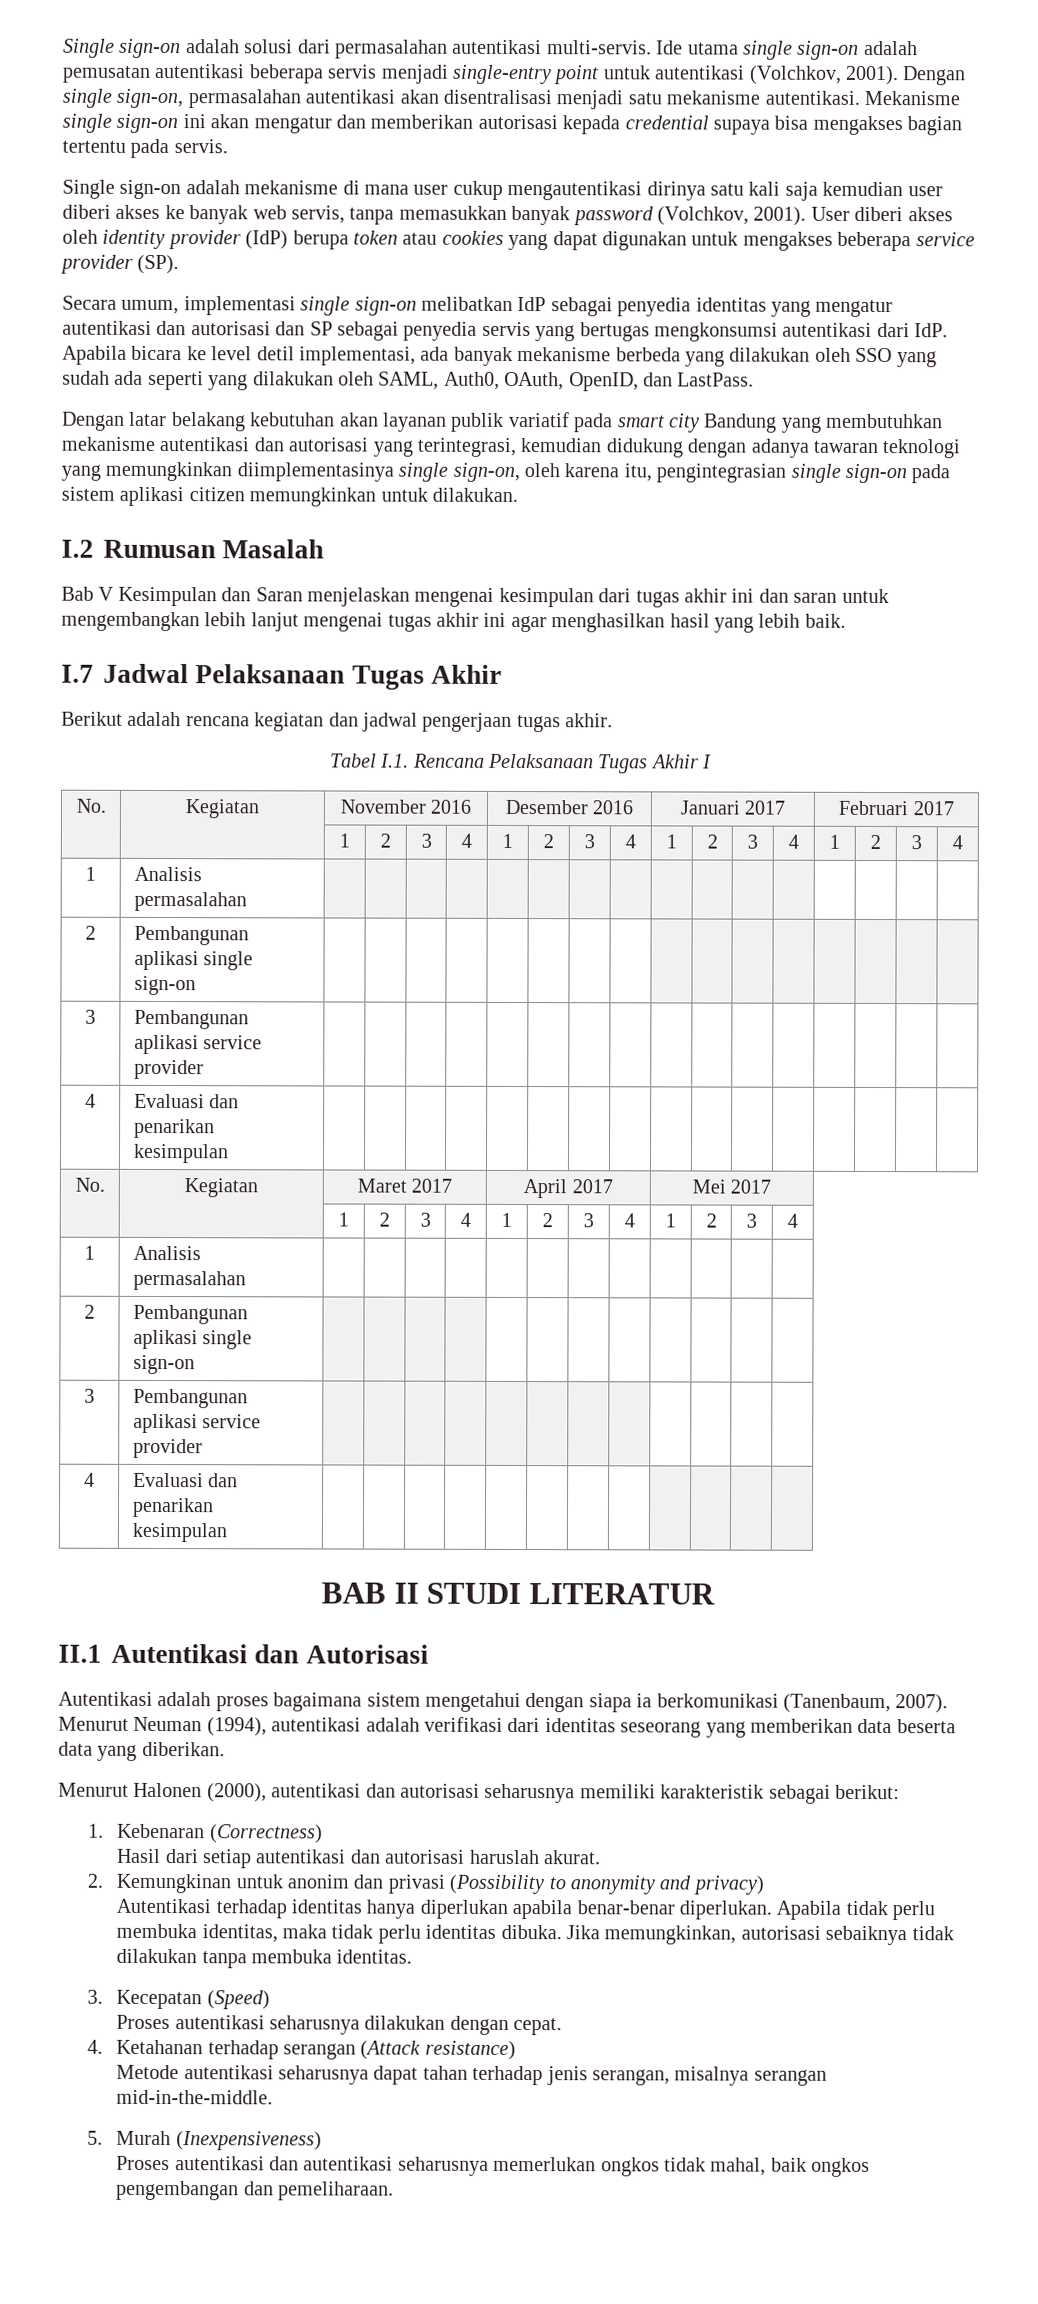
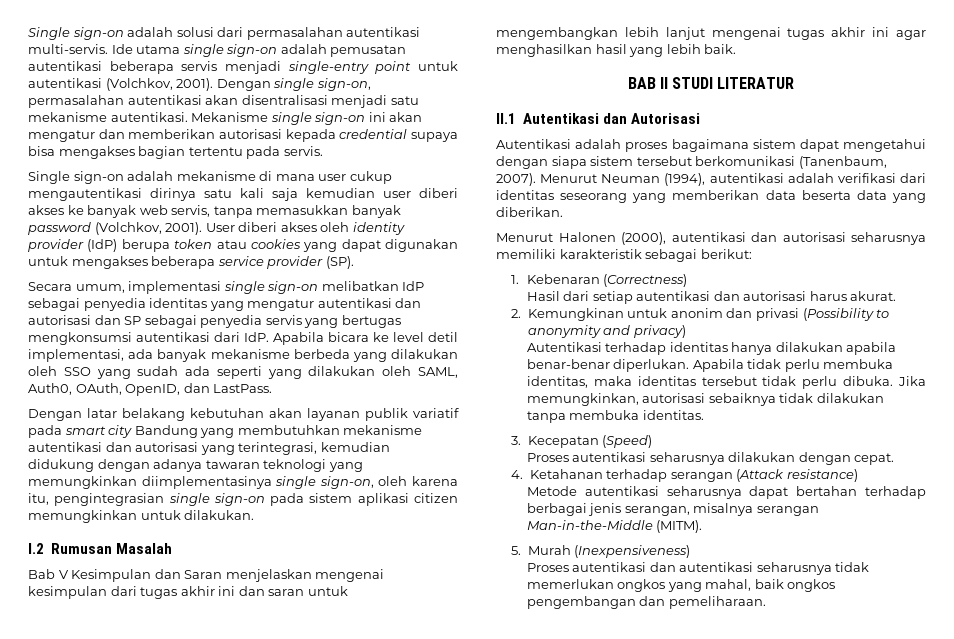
[61,663,502,690] [61,711,614,733] [329,753,713,774] [75,798,106,813] [185,799,259,819] [339,799,472,814] [504,799,634,815] [679,800,786,815] [838,800,954,816] [339,833,350,848] [380,833,391,848] [420,833,432,848] [461,833,472,848] [502,833,513,848] [543,834,554,849] [584,834,595,849] [625,834,636,849] [666,834,677,849] [706,834,718,849] [747,834,758,849] [788,834,799,849] [829,834,840,849] [870,834,881,850] [911,835,922,850] [952,835,963,850] [85,866,96,881] [133,866,202,882] [133,891,247,912] [85,925,96,940] [133,925,249,946] [133,950,254,971] [133,975,196,996] [85,1009,96,1024] [133,1009,249,1030] [133,1034,263,1055] [133,1059,204,1080] [85,1093,96,1108] [133,1093,240,1109] [133,1118,215,1139] [132,1143,229,1164] [74,1177,105,1192] [184,1178,258,1198] [356,1178,453,1193] [523,1179,613,1199] [691,1179,772,1194] [338,1212,349,1227] [379,1212,390,1227] [419,1212,431,1227] [460,1212,471,1227] [501,1212,512,1227] [542,1213,553,1228] [583,1213,594,1228] [624,1213,635,1228] [665,1213,676,1228] [705,1213,717,1228] [746,1213,757,1228] [787,1213,798,1228] [84,1245,95,1260] [132,1245,201,1261] [132,1270,246,1291] [84,1304,95,1319] [132,1304,248,1325] [132,1329,253,1350] [132,1354,195,1375] [84,1388,95,1403] [132,1388,248,1409] [132,1413,262,1434] [132,1438,203,1459] [84,1472,95,1487] [132,1472,239,1488] [131,1497,214,1518] [131,1522,227,1543] // I.7 Jadwal Pelaksanaan Tugas Akhir // Berikut adalah rencana kegiatan dan jadwal pengerjaan tugas akhir. // Tabel I.1. Rencana Pelaksanaan Tugas Akhir I // No. | Kegiatan | November 2016 | Desember 2016 | Januari 2017 | Februari 2017 // | | 1 | 2 | 3 | 4 | 1 | 2 | 3 | 4 | 1 | 2 | 3 | 4 | 1 | 2 | 3 | 4 // 1 | Analisis permasalahan | | | | | | | | | | | | | | | | // 2 | Pembangunan aplikasi single sign-on | | | | | | | | | | | | | | | | // 3 | Pembangunan aplikasi service provider | | | | | | | | | | | | | | | | // 4 | Evaluasi dan penarikan kesimpulan | | | | | | | | | | | | | | | | // No. | Kegiatan | Maret 2017 | April 2017 | Mei 2017 // | | 1 | 2 | 3 | 4 | 1 | 2 | 3 | 4 | 1 | 2 | 3 | 4 // 1 | Analisis permasalahan | | | | | | | | | | | | // 2 | Pembangunan aplikasi single sign-on | | | | | | | | | | | | // 3 | Pembangunan aplikasi service provider | | | | | | | | | | | | // 4 | Evaluasi dan penarikan kesimpulan | | | | | | | | | | | | -> (737, 49) none
(421, 1699) none -> [799,139,839,152] dapat
[636,1693,653,1708] ia -> [590,156,692,166] sistem tersebut
[469,1849,540,1865] haruslah -> [809,291,847,301] harus
[419,1899,508,1919] diperlukan -> [775,342,843,352] dilakukan
[331,1924,497,1944] tidak perlu identitas -> [637,376,838,389] identitas tersebut tidak perlu
[422,2065,544,2086] tahan terhadap -> [796,486,926,499] [526,503,587,516] bertahan terhadap berbagai
[116,2089,274,2105] mid-in-the-middle. -> [526,520,703,533] Man-in-the-Middle (MITM).
(489, 2166) none -> [835,562,870,572] tidak
[664,2157,707,2172] tidak -> [667,582,702,592] yang

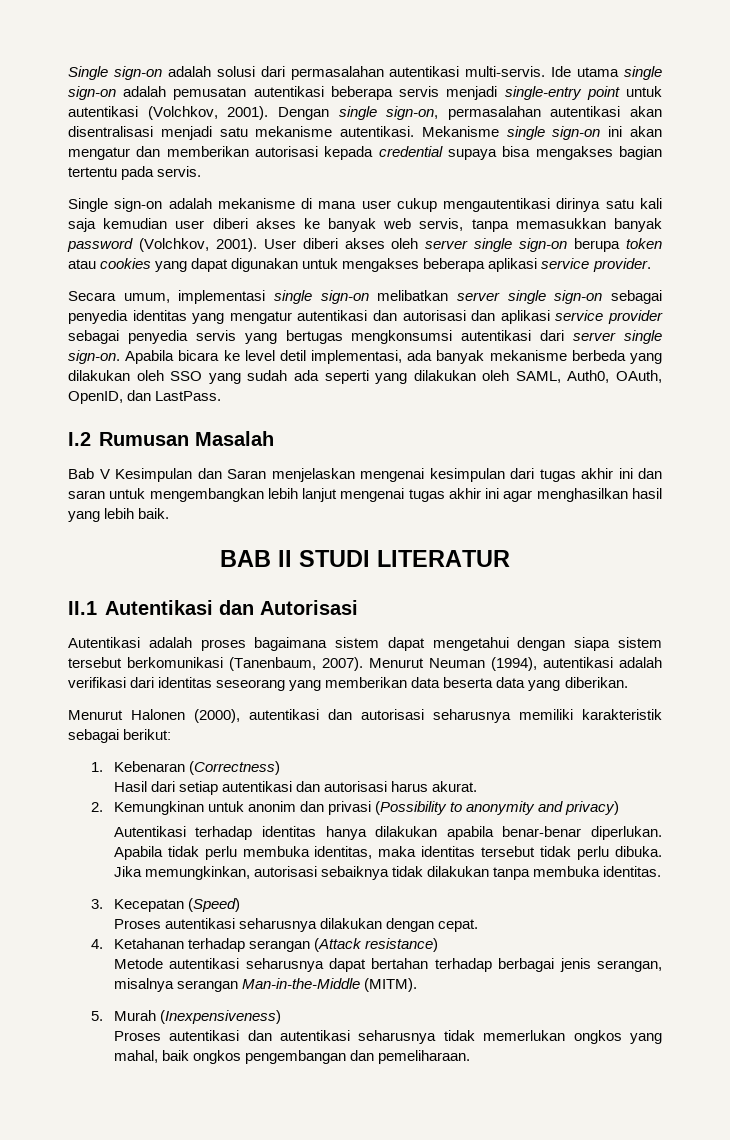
[352,222,405,235] [28,239,118,252] identity provider (IdP) -> [425,238,568,252] server single sign-on
[217,256,354,269] service provider (SP). -> [488,258,651,272] aplikasi service provider.
[402,281,425,291] IdP -> [457,290,603,304] server single sign-on
[124,316,142,325] SP -> [500,310,664,324] aplikasi service provider
[244,332,269,342] IdP. -> [573,330,663,344] [68,350,120,364] server single sign-on.
[28,408,459,421] [28,425,423,438] [28,442,390,455] [28,459,363,472] [28,476,459,489] [28,493,458,506] [28,510,255,523] // Dengan latar belakang kebutuhan akan layanan publik variatif pada smart city Bandung yang membutuhkan mekanisme autentikasi dan autorisasi yang terintegrasi, kemudian didukung dengan adanya tawaran teknologi yang memungkinkan diimplementasinya single sign-on, oleh karena itu, pengintegrasian single sign-on pada sistem aplikasi citizen memungkinkan untuk dilakukan. -> (222, 396) none

